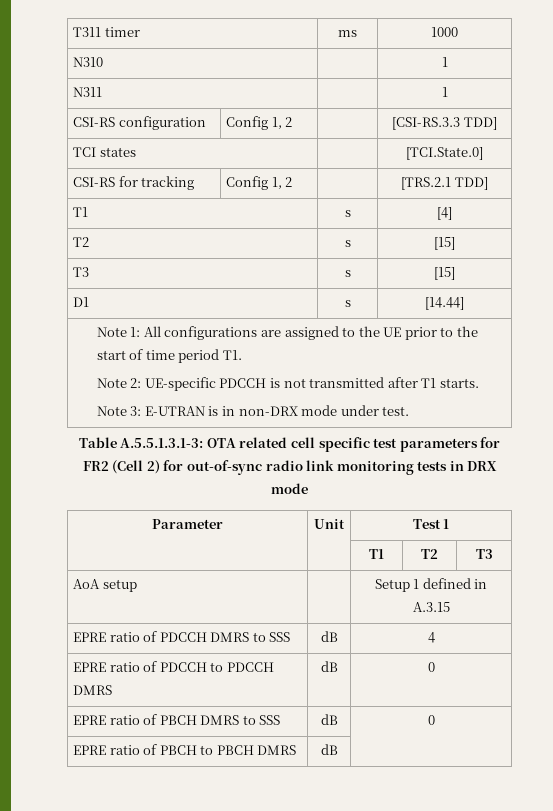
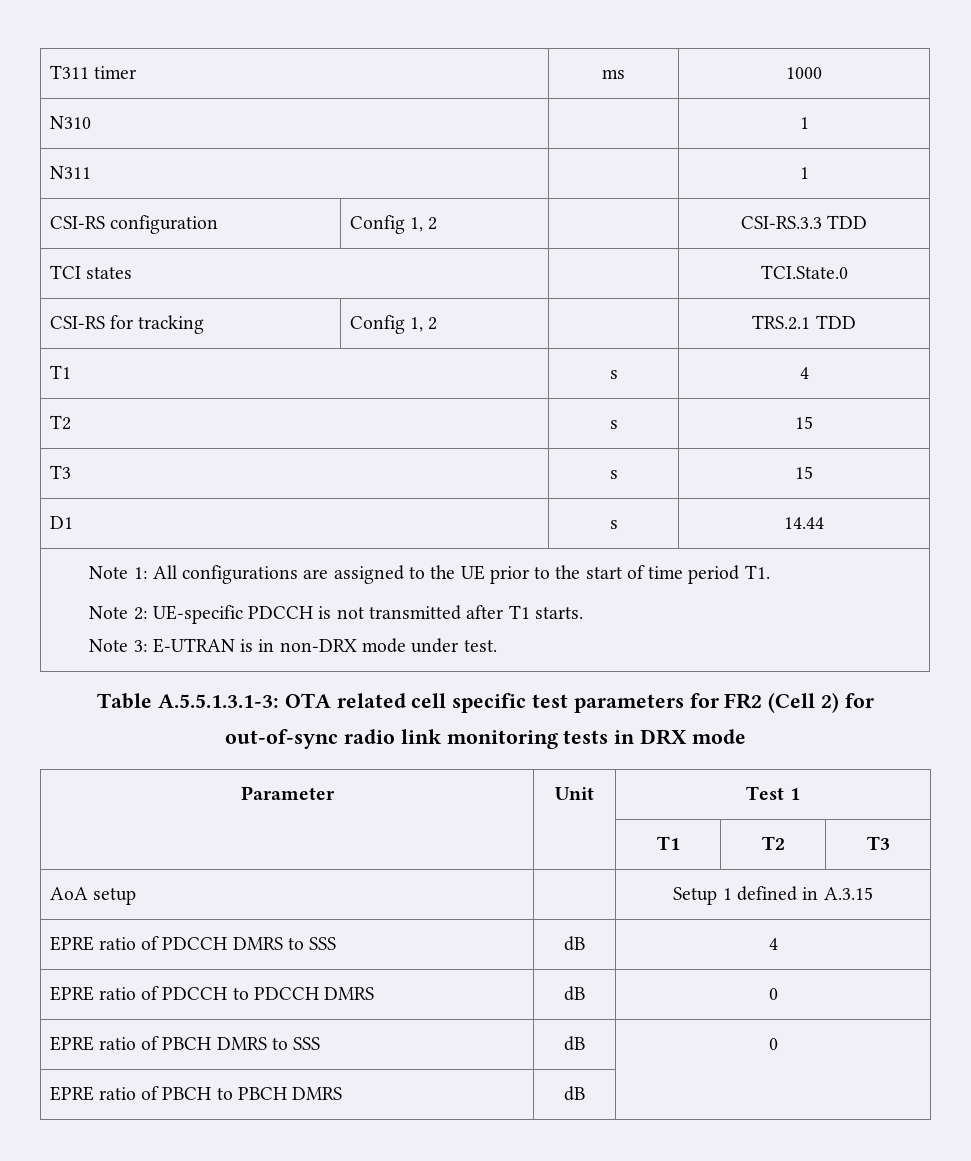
[392,117,497,130] [CSI-RS.3.3 TDD] -> [740,215,868,229] CSI-RS.3.3 TDD
[406,147,483,160] [TCI.State.0] -> [760,265,848,279] TCI.State.0
[401,177,488,190] [TRS.2.1 TDD] -> [752,315,856,330] TRS.2.1 TDD
[437,207,452,220] [4] -> [799,367,809,379] 4
[434,237,455,250] [15] -> [795,416,813,429] 15
[434,267,455,280] [15] -> [795,466,813,479] 15
[425,297,464,310] [14.44] -> [784,517,824,529] 14.44

